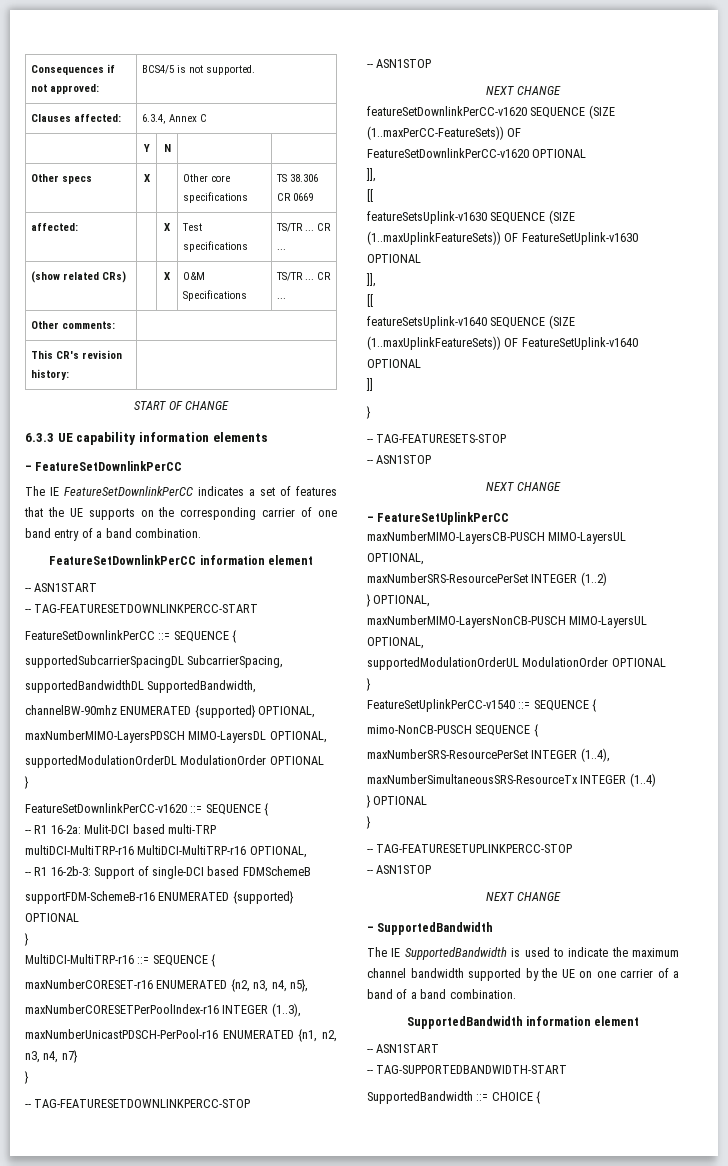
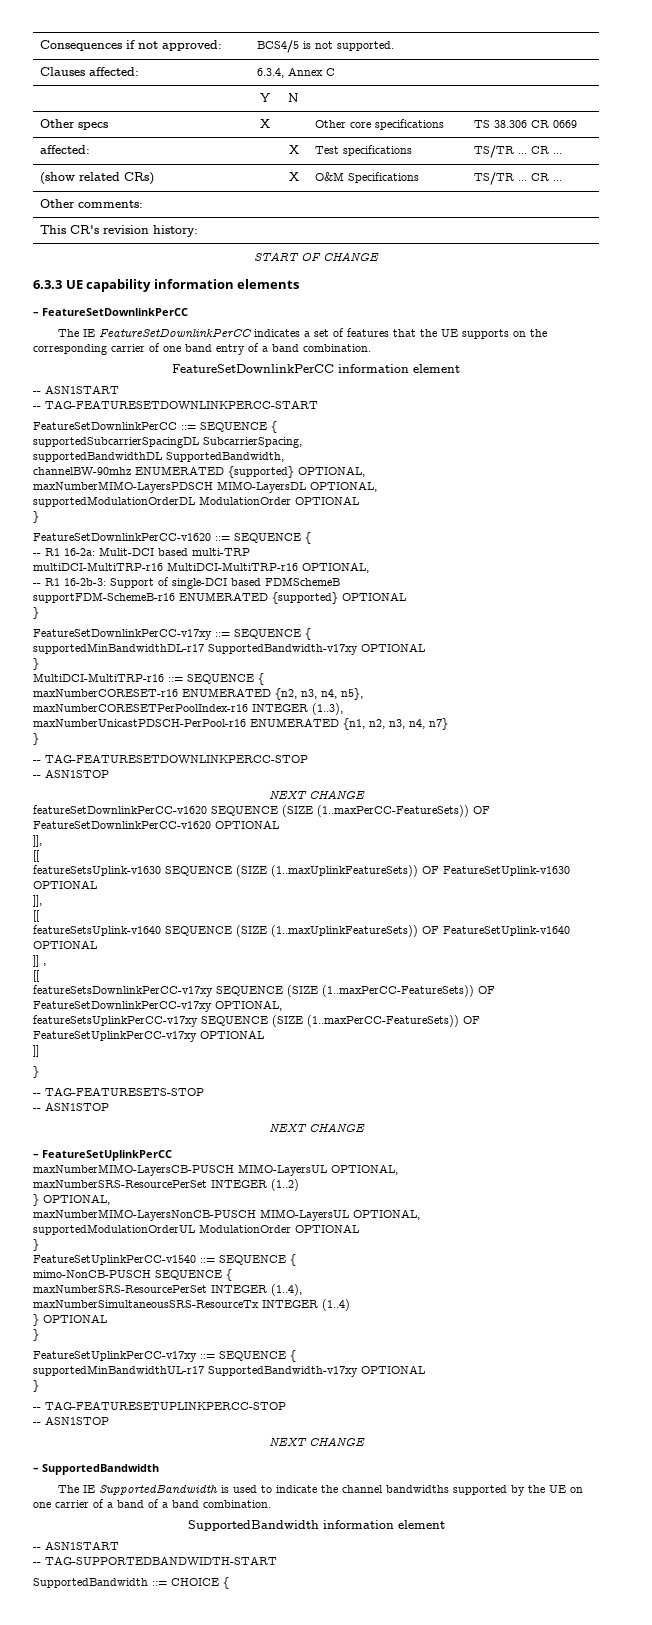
(29, 939) none -> [33,628,311,640] [33,643,425,655] [33,658,39,670] // FeatureSetDownlinkPerCC-v17xy ::= SEQUENCE { // supportedMinBandwidthDL-r17 SupportedBandwidth-v17xy OPTIONAL // }
(421, 363) none -> [33,955,46,967] [33,970,40,982] [33,985,495,997] [33,1000,282,1012] [33,1015,480,1027] [33,1030,264,1042] // ]] , // [[ // featureSetsDownlinkPerCC-v17xy SEQUENCE (SIZE (1..maxPerCC-FeatureSets)) OF FeatureSetDownlinkPerCC-v17xy OPTIONAL, // featureSetsUplinkPerCC-v17xy SEQUENCE (SIZE (1..maxPerCC-FeatureSets)) OF FeatureSetUplinkPerCC-v17xy OPTIONAL
(371, 822) none -> [33,1350,296,1362] [33,1365,425,1377] [33,1380,39,1392] // FeatureSetUplinkPerCC-v17xy ::= SEQUENCE { // supportedMinBandwidthUL-r17 SupportedBandwidth-v17xy OPTIONAL // }
[632,948,679,957] [367,968,464,978] maximum channel bandwidth -> [341,1485,449,1493] channel bandwidths

